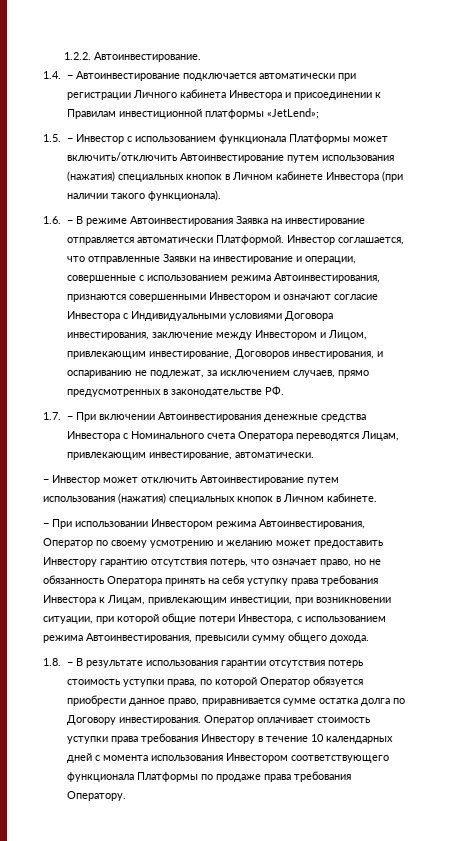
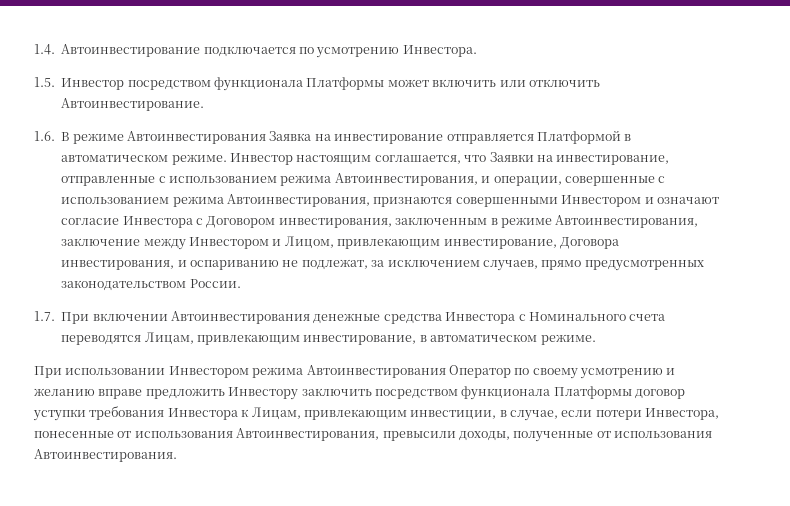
[64,52,202,62] [43,71,356,81] [66,89,381,100] [66,108,319,119] [43,134,388,144] [66,152,394,163] [66,171,403,182] [66,190,221,201] [43,216,73,224] 1.2.2. Автоинвестирование. // 1.4. − Автоинвестирование подключается автоматически при регистрации Личного кабинета Инвестора и присоединении к Правилам инвестиционной платформы «JetLend»; // 1.5. − Инвестор с использованием функционала Платформы может включить/отключить Автоинвестирование путем использования (нажатия) специальных кнопок в Личном кабинете Инвестора (при наличии такого функционала). // 1.6. − -> [34,44,477,58] [34,77,600,91] [61,98,205,111] [34,131,55,141] 1.4. Автоинвестирование подключается по усмотрению Инвестора. // 1.5. Инвестор посредством функционала Платформы может включить или отключить Автоинвестирование. // 1.6.
[136,235,335,245] автоматически Платформой. Инвестор -> [536,130,632,144] [61,153,372,165] Платформой в автоматическом режиме. Инвестор настоящим
[87,256,160,264] отправленные -> (487, 158) none
[212,256,293,264] инвестирование -> [556,155,670,165] [61,173,478,186] инвестирование, отправленные с использованием режима Автоинвестирования,
[130,311,333,321] [66,332,149,340] Индивидуальными условиями Договора инвестирования, -> [206,215,699,228] Договором инвестирования, заключенным в режиме Автоинвестирования,
[234,349,289,359] Договоров -> [559,237,619,249] Договора
[162,386,284,397] в законодательстве РФ. -> [61,279,241,291] законодательством России.
[66,416,73,420] − -> (55, 316) none
[237,431,293,441] Оператора -> (666, 317) none
[234,452,314,458] [43,475,339,485] [43,493,377,504] [43,523,49,527] автоматически. // − Инвестор может отключить Автоинвестирование путем использования (нажатия) специальных кнопок в Личном кабинете. // − -> [419,334,596,345] в автоматическом режиме. //
[259,519,365,529] Автоинвестирования, -> [306,365,446,378] Автоинвестирования
[276,540,383,548] [43,557,381,567] [43,575,318,586] может предоставить Инвестору гарантию отсутствия потерь, что означает право, но не обязанность Оператора принять на себя уступку права -> [98,386,685,400] [33,409,86,421] вправе предложить Инвестору заключить посредством функционала Платформы договор уступки
[295,597,391,605] [43,613,386,624] [43,632,369,643] [43,658,363,668] [66,676,363,687] [66,695,405,706] [66,715,370,725] [66,733,393,744] [66,753,389,763] [66,771,351,782] [66,791,126,801] при возникновении ситуации, при которой общие потери Инвестора, с использованием режима Автоинвестирования, превысили сумму общего дохода. // 1.8. − В результате использования гарантии отсутствия потерь стоимость уступки права, по которой Оператор обязуется приобрести данное право, приравнивается сумме остатка долга по Договору инвестирования. Оператор оплачивает стоимость уступки права требования Инвестору в течение 10 календарных дней с момента использования Инвестором соответствующего функционала Платформы по продаже права требования Оператору. -> [499,408,720,421] [34,428,712,442] [34,449,177,462] в случае, если потери Инвестора, понесенные от использования Автоинвестирования, превысили доходы, полученные от использования Автоинвестирования.

